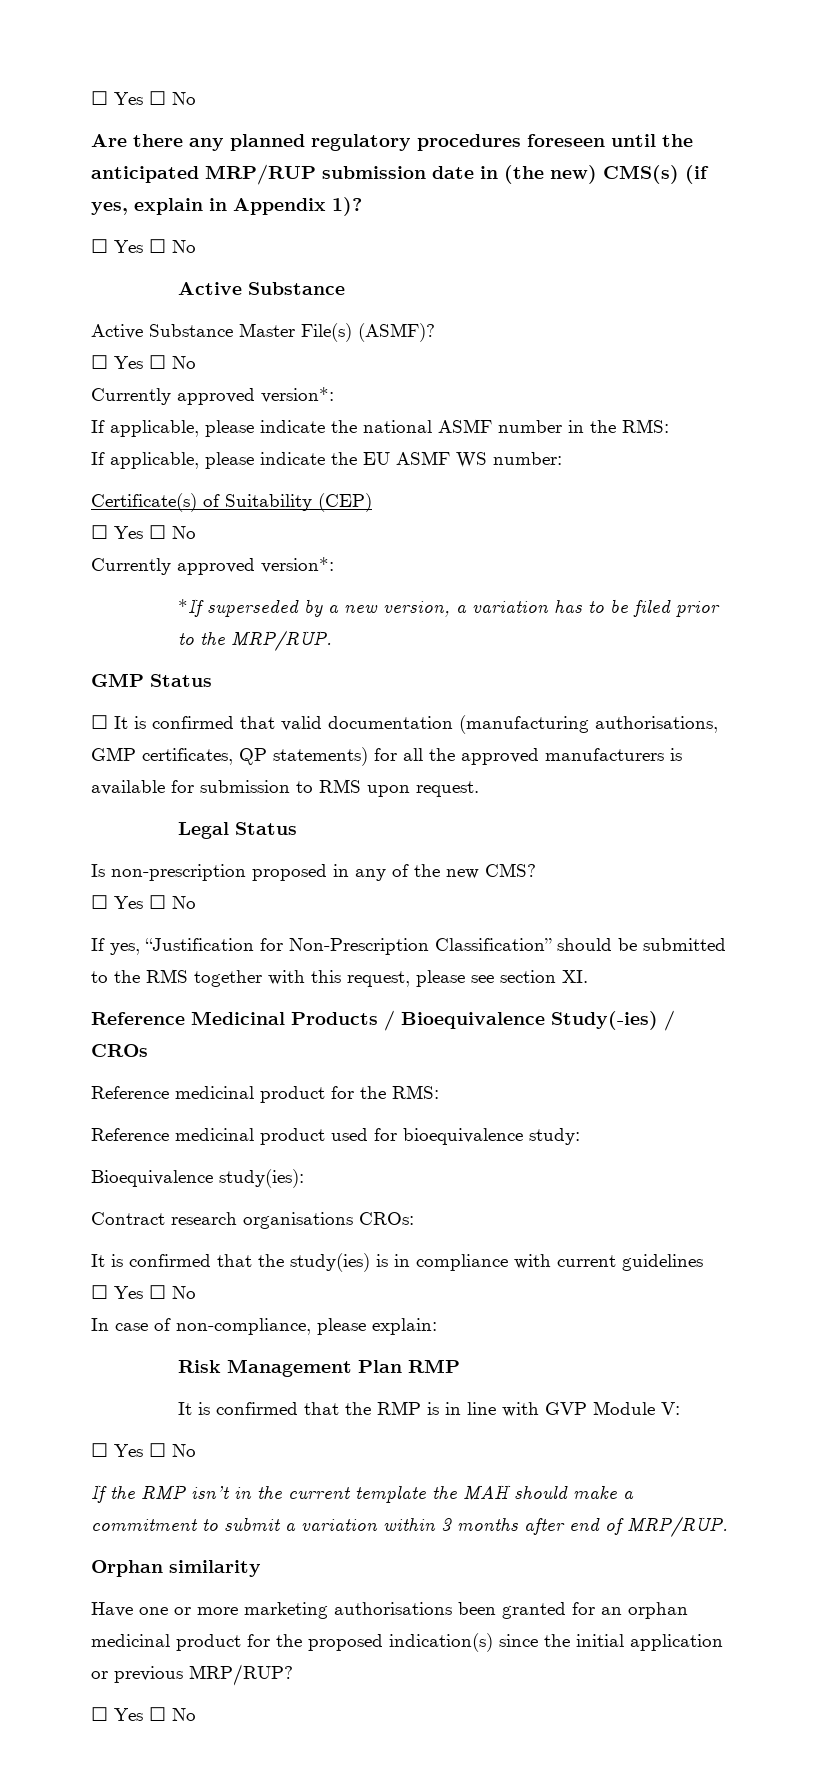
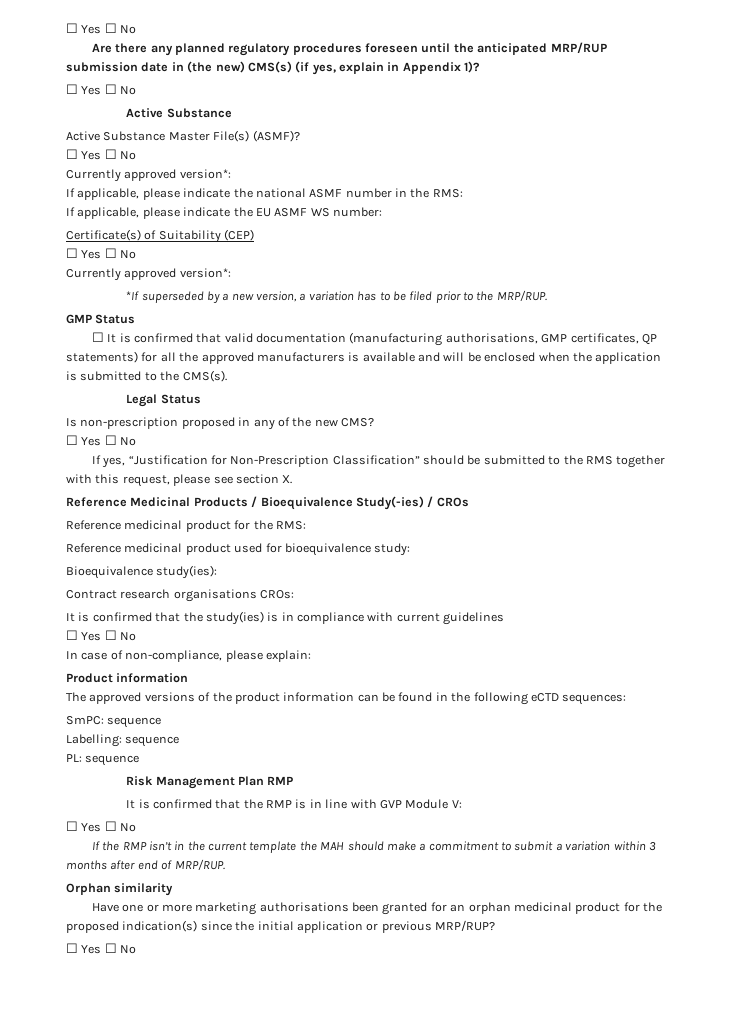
[171,779,479,797] for submission to RMS upon request. -> [418,352,662,364] [66,370,227,382] and will be enclosed when the application is submitted to the CMS(s).
[562,970,588,983] XI. -> [282,475,293,484] X.
(437, 1326) none -> [66,673,189,683] [66,692,627,705] [66,716,162,728] [66,734,180,747] [66,754,140,766] // Product information // The approved versions of the product information can be found in the following eCTD sequences: // SmPC: sequence // Labelling: sequence // PL: sequence

